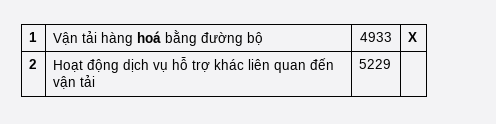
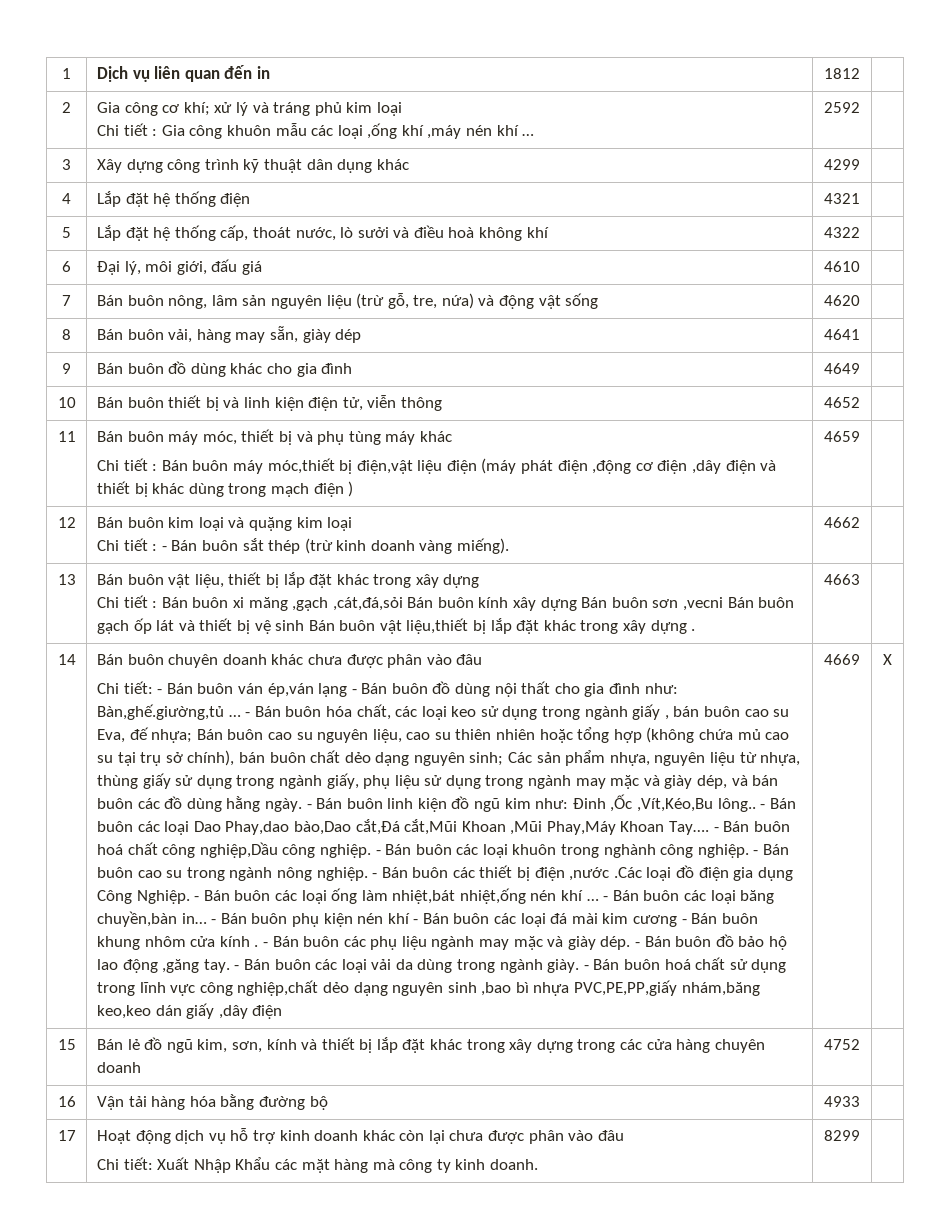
[28,32,37,42] 1 -> [62,68,71,79] [96,65,270,82] [824,68,860,79] [62,102,71,113] [96,102,402,116] [96,123,535,139] [824,102,860,113] [62,159,71,170] [96,159,409,173] [824,159,860,170] [62,193,71,204] [96,191,251,207] [824,193,860,204] [62,227,71,238] [96,225,549,241] [824,227,860,238] [62,261,71,272] [96,259,262,275] [824,261,860,272] [62,295,71,306] [96,293,599,309] [824,295,860,306] [62,329,71,340] [96,326,362,343] [824,329,860,340] [62,363,71,374] [96,361,353,377] [824,363,860,374] [57,397,76,408] [96,395,442,411] [824,397,860,408] [57,431,76,442] [96,429,452,445] [96,458,777,474] [96,481,354,497] [824,431,860,442] [57,517,76,528] [96,517,353,531] [96,538,510,554] [824,517,860,528] [57,574,76,585] [96,572,480,588] [96,595,795,611] [96,618,696,634] [824,574,860,585] [57,654,76,665] [96,654,483,668] [96,681,678,697] [96,704,790,720] [96,727,790,743] [96,750,801,766] [96,773,779,789] [96,794,796,812] [96,819,790,835] [96,842,790,858] [96,865,793,881] [96,888,775,904] [96,911,758,927] [96,934,787,950] [96,957,787,973] [96,980,760,996] [96,1003,283,1019] [824,654,860,665] [883,654,892,665] [57,1039,76,1050] [96,1037,765,1053] [96,1062,141,1073] [824,1039,860,1050] [57,1096,76,1107] 1 | Dịch vụ liên quan đến in | 1812 | // 2 | Gia công cơ khí; xử lý và tráng phủ kim loại // Chi tiết : Gia công khuôn mẫu các loại ,ống khí ,máy nén khí … | 2592 | // 3 | Xây dựng công trình kỹ thuật dân dụng khác | 4299 | // 4 | Lắp đặt hệ thống điện | 4321 | // 5 | Lắp đặt hệ thống cấp, thoát nước, lò sưởi và điều hoà không khí | 4322 | // 6 | Đại lý, môi giới, đấu giá | 4610 | // 7 | Bán buôn nông, lâm sản nguyên liệu (trừ gỗ, tre, nứa) và động vật sống | 4620 | // 8 | Bán buôn vải, hàng may sẵn, giày dép | 4641 | // 9 | Bán buôn đồ dùng khác cho gia đình | 4649 | // 10 | Bán buôn thiết bị và linh kiện điện tử, viễn thông | 4652 | // 11 | Bán buôn máy móc, thiết bị và phụ tùng máy khác // Chi tiết : Bán buôn máy móc,thiết bị điện,vật liệu điện (máy phát điện ,động cơ điện ,dây điện và thiết bị khác dùng trong mạch điện ) | 4659 | // 12 | Bán buôn kim loại và quặng kim loại // Chi tiết : - Bán buôn sắt thép (trừ kinh doanh vàng miếng). | 4662 | // 13 | Bán buôn vật liệu, thiết bị lắp đặt khác trong xây dựng // Chi tiết : Bán buôn xi măng ,gạch ,cát,đá,sỏi Bán buôn kính xây dựng Bán buôn sơn ,vecni Bán buôn gạch ốp lát và thiết bị vệ sinh Bán buôn vật liệu,thiết bị lắp đặt khác trong xây dựng . | 4663 | // 14 | Bán buôn chuyên doanh khác chưa được phân vào đâu // Chi tiết: - Bán buôn ván ép,ván lạng - Bán buôn đồ dùng nội thất cho gia đình như: Bàn,ghế.giường,tủ … - Bán buôn hóa chất, các loại keo sử dụng trong ngành giấy , bán buôn cao su Eva, đế nhựa; Bán buôn cao su nguyên liệu, cao su thiên nhiên hoặc tổng hợp (không chứa mủ cao su tại trụ sở chính), bán buôn chất dẻo dạng nguyên sinh; Các sản phẩm nhựa, nguyên liệu từ nhựa, thùng giấy sử dụng trong ngành giấy, phụ liệu sử dụng trong ngành may mặc và giày dép, và bán buôn các đồ dùng hằng ngày. - Bán buôn linh kiện đồ ngũ kim như: Đinh ,Ốc ,Vít,Kéo,Bu lông.. - Bán buôn các loại Dao Phay,dao bào,Dao cắt,Đá cắt,Mũi Khoan ,Mũi Phay,Máy Khoan Tay…. - Bán buôn hoá chất công nghiệp,Dầu công nghiệp. - Bán buôn các loại khuôn trong nghành công nghiệp. - Bán buôn cao su trong ngành nông nghiệp. - Bán buôn các thiết bị điện ,nước .Các loại đồ điện gia dụng Công Nghiệp. - Bán buôn các loại ống làm nhiệt,bát nhiệt,ống nén khí … - Bán buôn các loại băng chuyền,bàn in… - Bán buôn phụ kiện nén khí - Bán buôn các loại đá mài kim cương - Bán buôn khung nhôm cửa kính . - Bán buôn các phụ liệu ngành may mặc và giày dép. - Bán buôn đồ bảo hộ lao động ,găng tay. - Bán buôn các loại vải da dùng trong ngành giày. - Bán buôn hoá chất sử dụng trong lĩnh vực công nghiệp,chất dẻo dạng nguyên sinh ,bao bì nhựa PVC,PE,PP,giấy nhám,băng keo,keo dán giấy ,dây điện | 4669 | X // 15 | Bán lẻ đồ ngũ kim, sơn, kính và thiết bị lắp đặt khác trong xây dựng trong các cửa hàng chuyên doanh | 4752 | // 16
[136,31,161,43] hoá -> [189,1096,216,1107] hóa
[407,32,417,42] [28,59,37,69] X // 2 -> [57,1130,76,1141] // 17
[213,58,334,73] [52,75,95,89] [358,59,391,69] khác liên quan đến vận tải | 5229 -> [279,1130,624,1144] [96,1157,539,1173] [824,1130,860,1141] kinh doanh khác còn lại chưa được phân vào đâu // Chi tiết: Xuất Nhập Khẩu các mặt hàng mà công ty kinh doanh. | 8299

